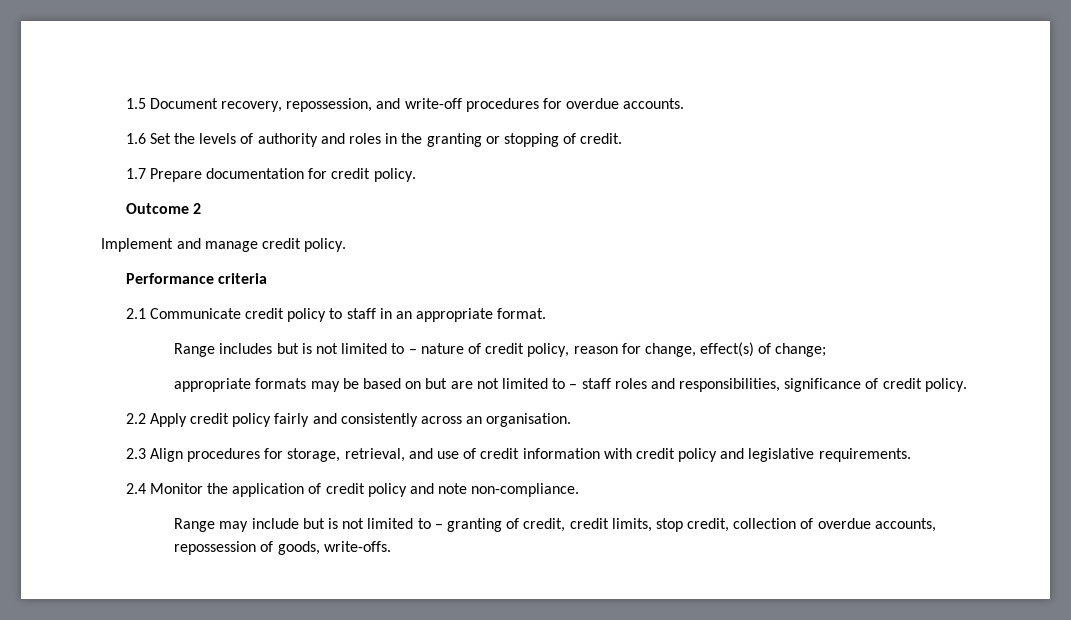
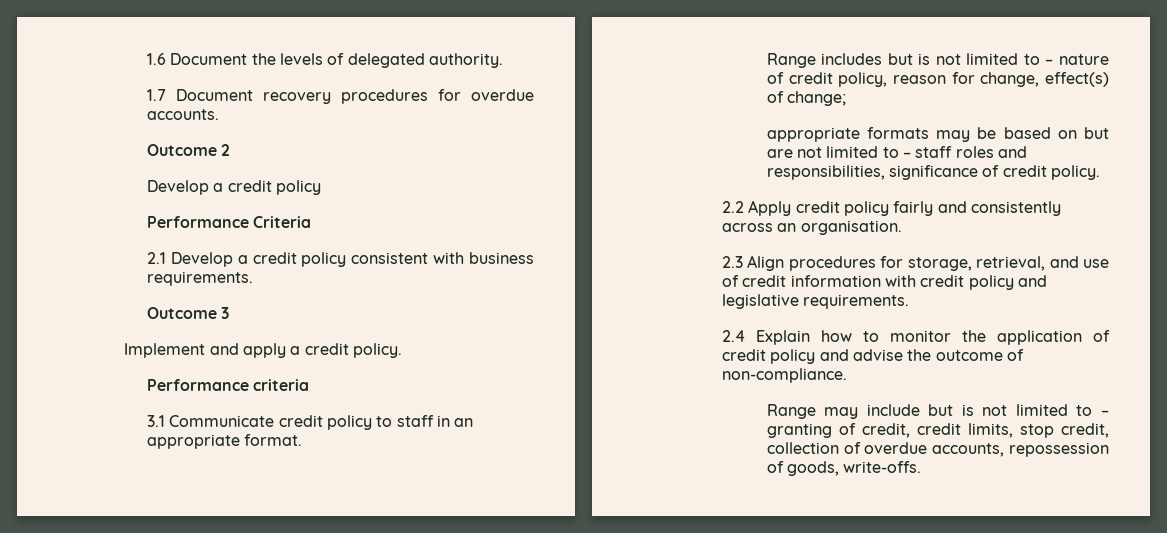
[125,98,685,112] [125,133,623,147] [125,168,416,182] [125,203,201,214] 1.5 Document recovery, repossession, and write-off procedures for overdue accounts. // 1.6 Set the levels of authority and roles in the granting or stopping of credit. // 1.7 Prepare documentation for credit policy. // Outcome 2 -> [146,53,503,68] [146,89,534,104] [146,109,219,120] [146,144,231,156] [146,180,321,195] [146,216,312,228] [146,252,534,267] [146,271,253,286] [146,307,230,319] 1.6 Document the levels of delegated authority. // 1.7 Document recovery procedures for overdue accounts. // Outcome 2 // Develop a credit policy // Performance Criteria // 2.1 Develop a credit policy consistent with business requirements. // Outcome 3
[204,241,258,252] manage -> [243,343,301,358] apply a
[125,308,146,319] 2.1 -> [146,415,165,427] 3.1
[149,483,203,494] Monitor -> [755,330,951,345] Explain how to monitor
[438,483,468,494] note -> [852,349,1024,361] advise the outcome of

